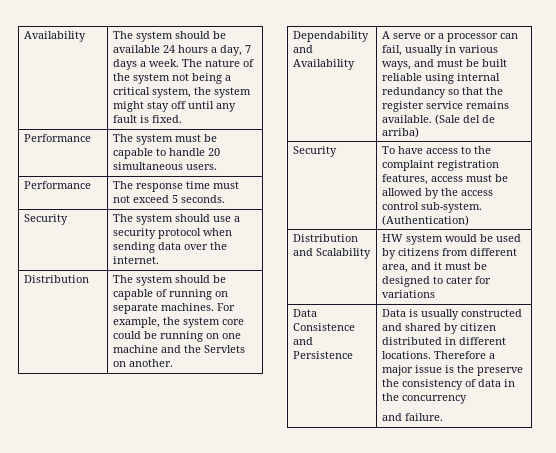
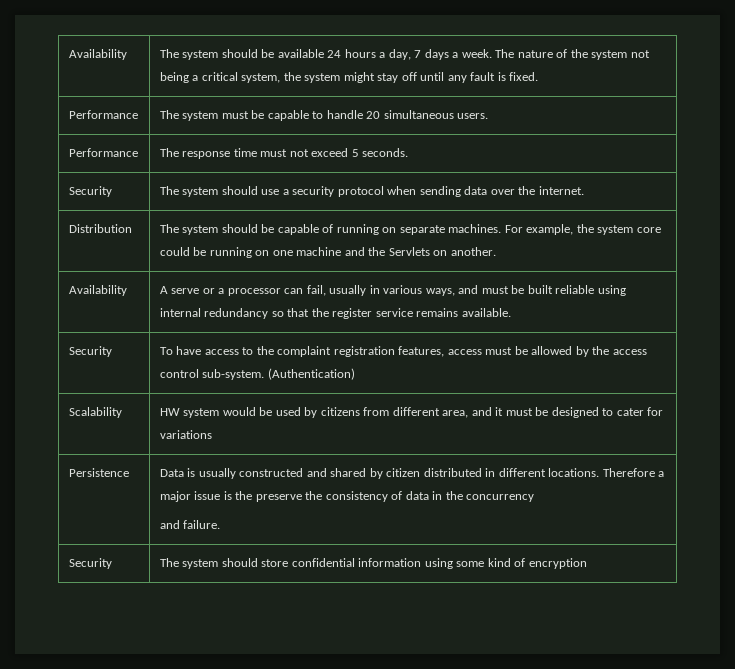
[292,31,369,42] [292,45,313,53] Dependability and -> (496, 251) none
[434,114,495,125] [381,127,419,138] (Sale del de arriba) -> (511, 312) none
[292,234,358,242] [292,248,313,256] Distribution and -> (355, 374) none
[292,309,317,317] [292,323,355,331] [292,337,313,345] Data Consistence and -> (212, 434) none
(443, 417) none -> [68,558,112,569] [159,558,587,569] // Security | The system should store confidential information using some kind of encryption

